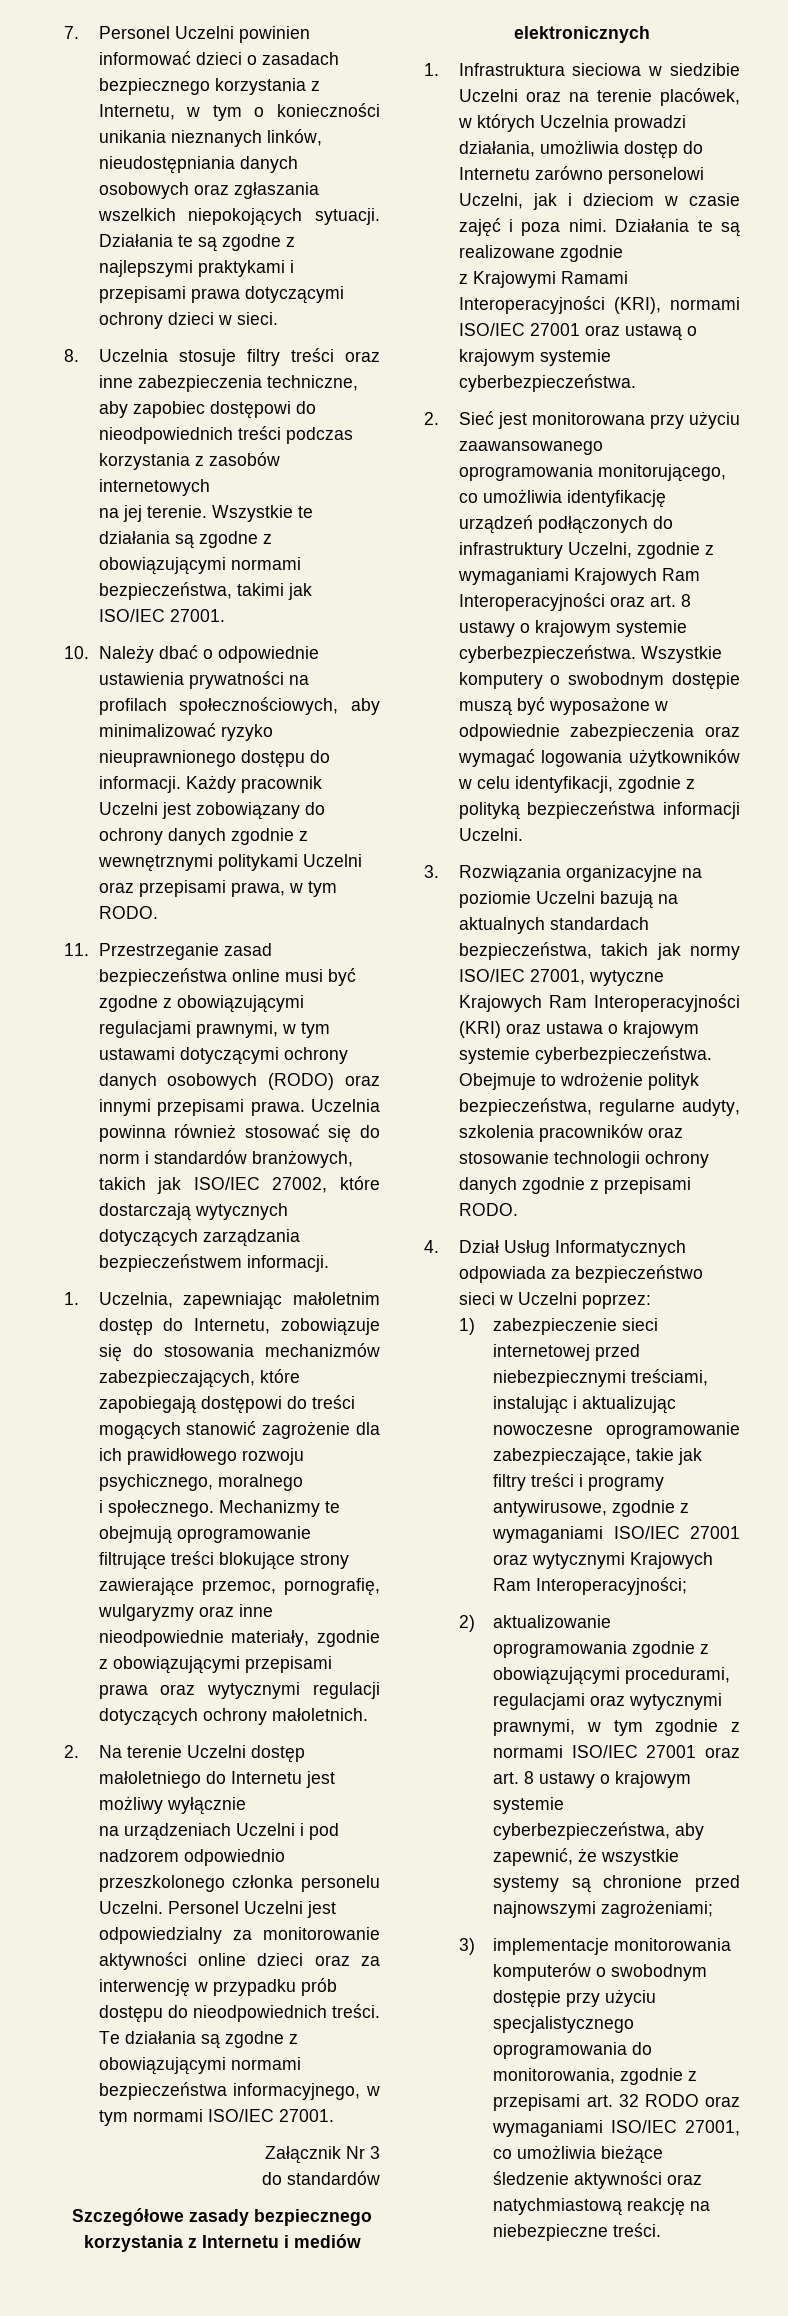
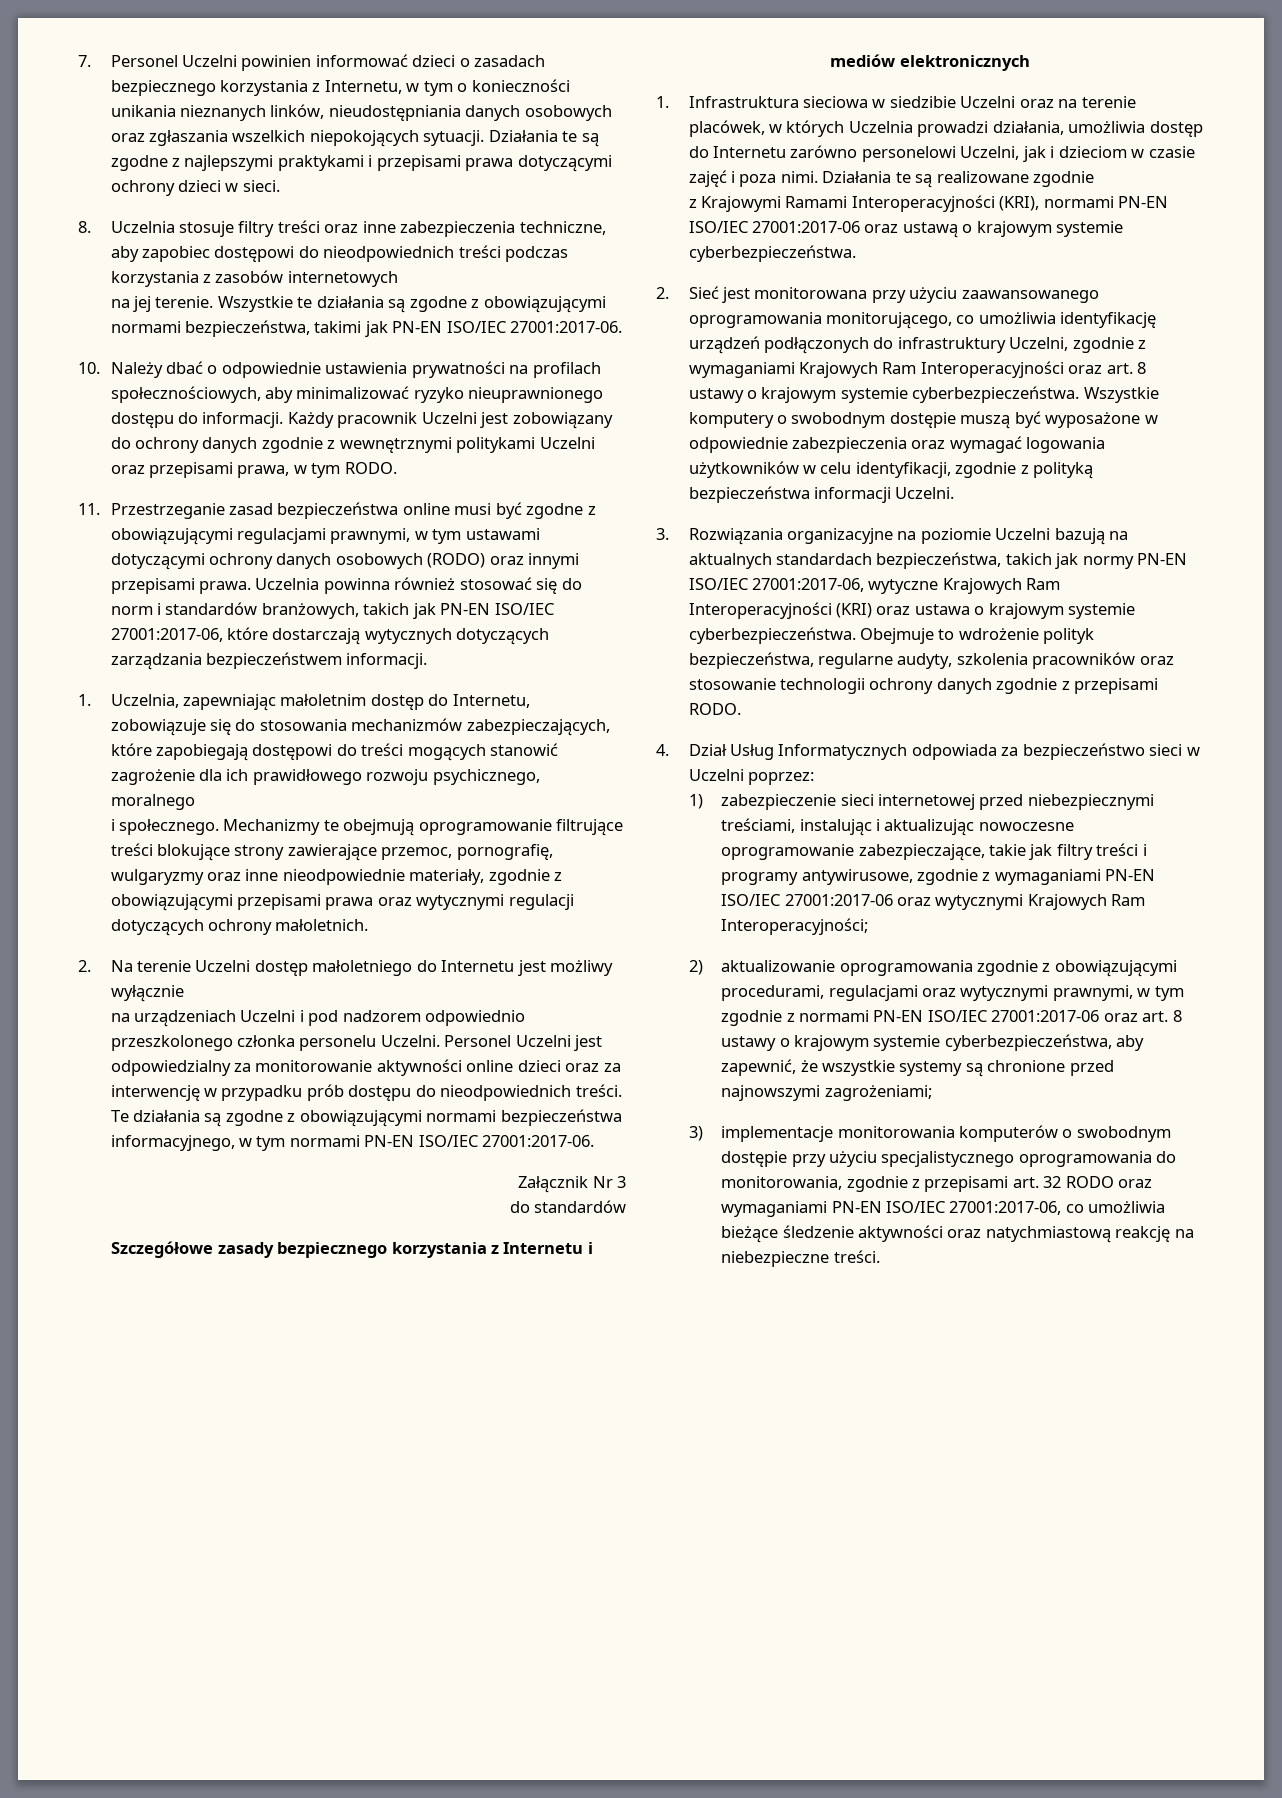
[98,609,225,622] ISO/IEC 27001. -> [392,321,623,333] PN-EN ISO/IEC 27001:2017-06.
[193,1177,328,1193] ISO/IEC 27002, -> [440,603,554,615] [110,628,223,642] PN-EN ISO/IEC 27001:2017-06,
[207,2109,334,2122] ISO/IEC 27001. -> [364,1135,595,1147] PN-EN ISO/IEC 27001:2017-06.
[458,323,580,336] ISO/IEC 27001 -> [1118,196,1169,208] [688,221,860,233] PN-EN ISO/IEC 27001:2017-06
[458,969,585,985] ISO/IEC 27001, -> [1137,553,1188,565] [688,578,864,592] PN-EN ISO/IEC 27001:2017-06,
[613,1526,740,1539] ISO/IEC 27001 -> [1105,869,1156,881] [721,894,893,906] PN-EN ISO/IEC 27001:2017-06
[571,1745,697,1758] ISO/IEC 27001 -> [873,1010,1100,1022] PN-EN ISO/IEC 27001:2017-06
[611,2120,740,2136] ISO/IEC 27001, -> [831,1201,1062,1215] PN-EN ISO/IEC 27001:2017-06,

